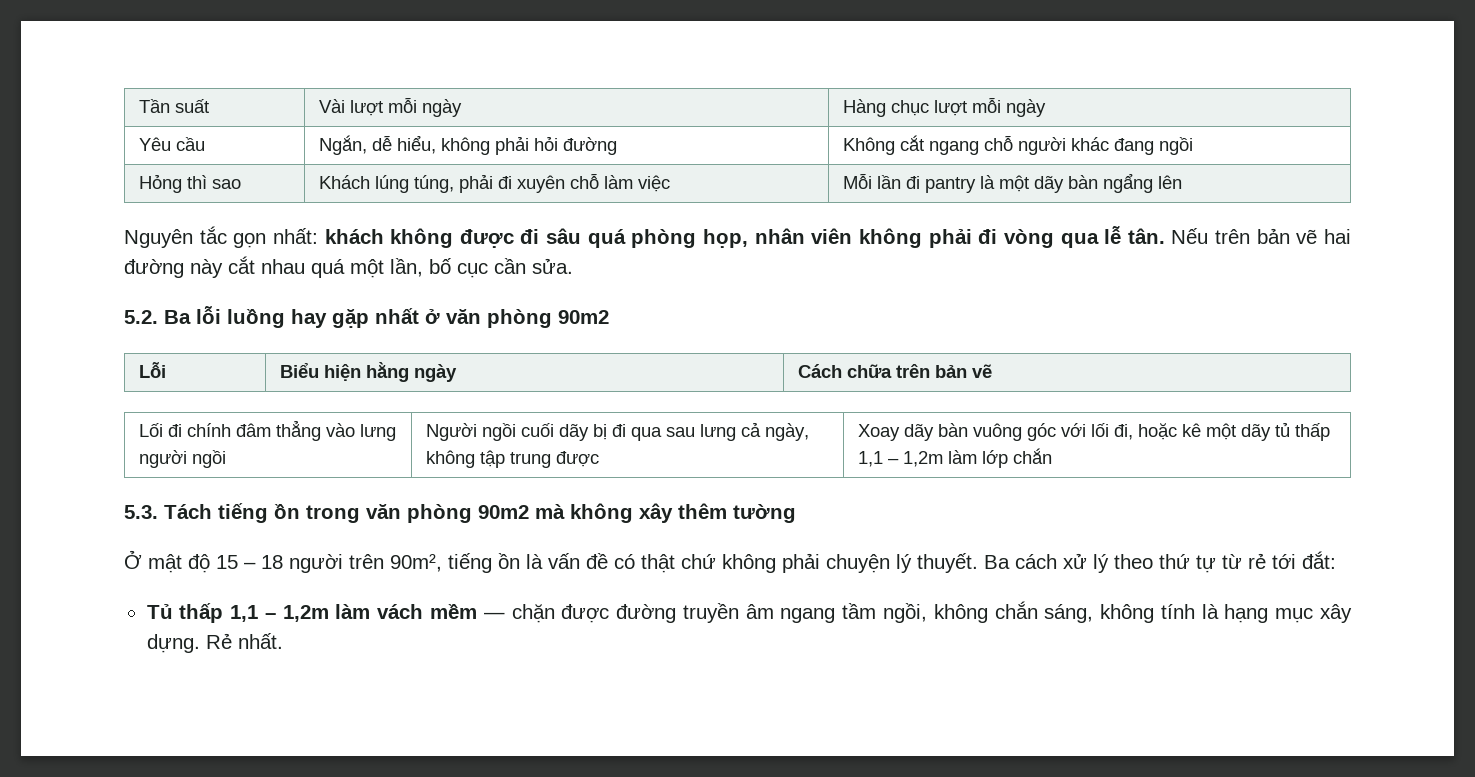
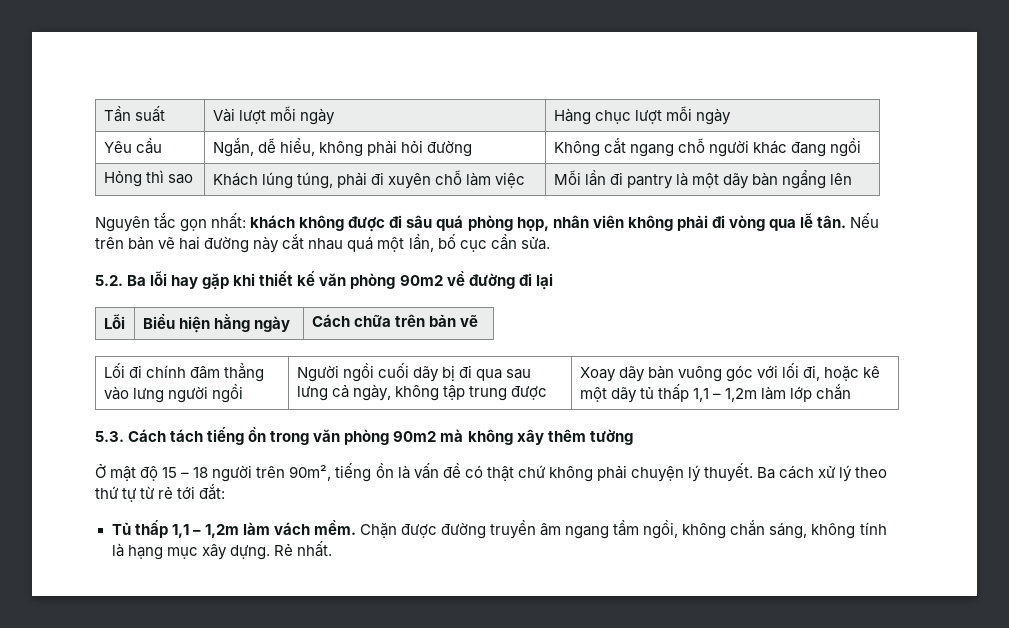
[227,309,285,328] luồng -> (168, 278) none
[375,308,609,328] nhất ở văn phòng 90m2 -> [233,271,553,290] khi thiết kế văn phòng 90m2 về đường đi lại
[164,504,212,519] Tách -> [128,429,204,442] Cách tách
[429,604,555,623] mềm — chặn -> [313,520,397,539] mềm. Chặn

